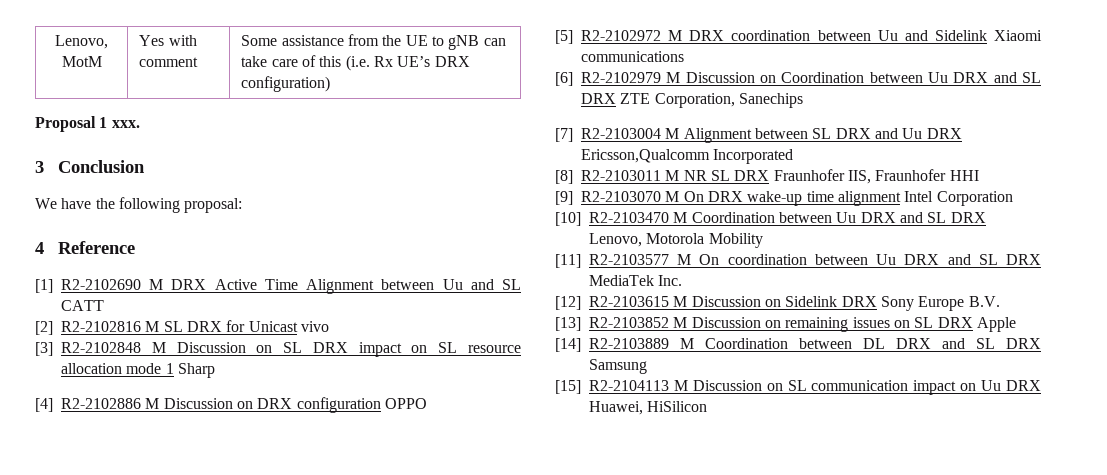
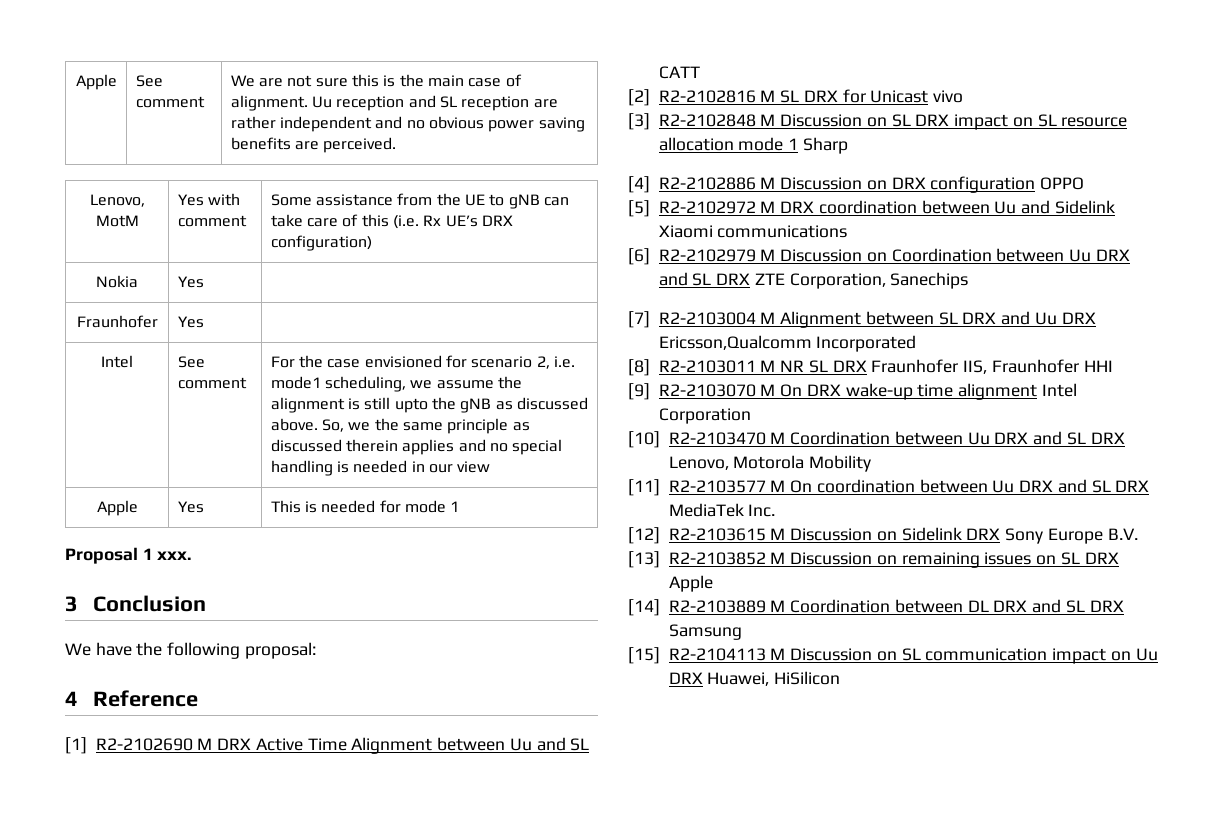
(55, 42) none -> [75,74,117,90] [135,75,163,87] [135,96,205,108] [230,74,522,87] [230,95,558,111] [230,116,585,132] [230,137,397,153] Apple | See comment | We are not sure this is the main case of alignment. Uu reception and SL reception are rather independent and no obvious power saving benefits are perceived. //
(331, 84) none -> [96,275,138,288] [177,276,204,288] [76,315,158,328] [177,316,204,328] [101,355,133,368] [177,356,205,368] [177,377,247,389] [270,355,576,369] [270,376,523,392] [270,397,589,413] [270,418,530,434] [270,439,563,455] [270,460,491,476] [96,500,138,516] [177,501,204,513] [270,500,460,513] // Nokia | Yes | // Fraunhofer | Yes | // Intel | See comment | For the case envisioned for scenario 2, i.e. mode1 scheduling, we assume the alignment is still upto the gNB as discussed above. So, we the same principle as discussed therein applies and no special handling is needed in our view // Apple | Yes | This is needed for mode 1

